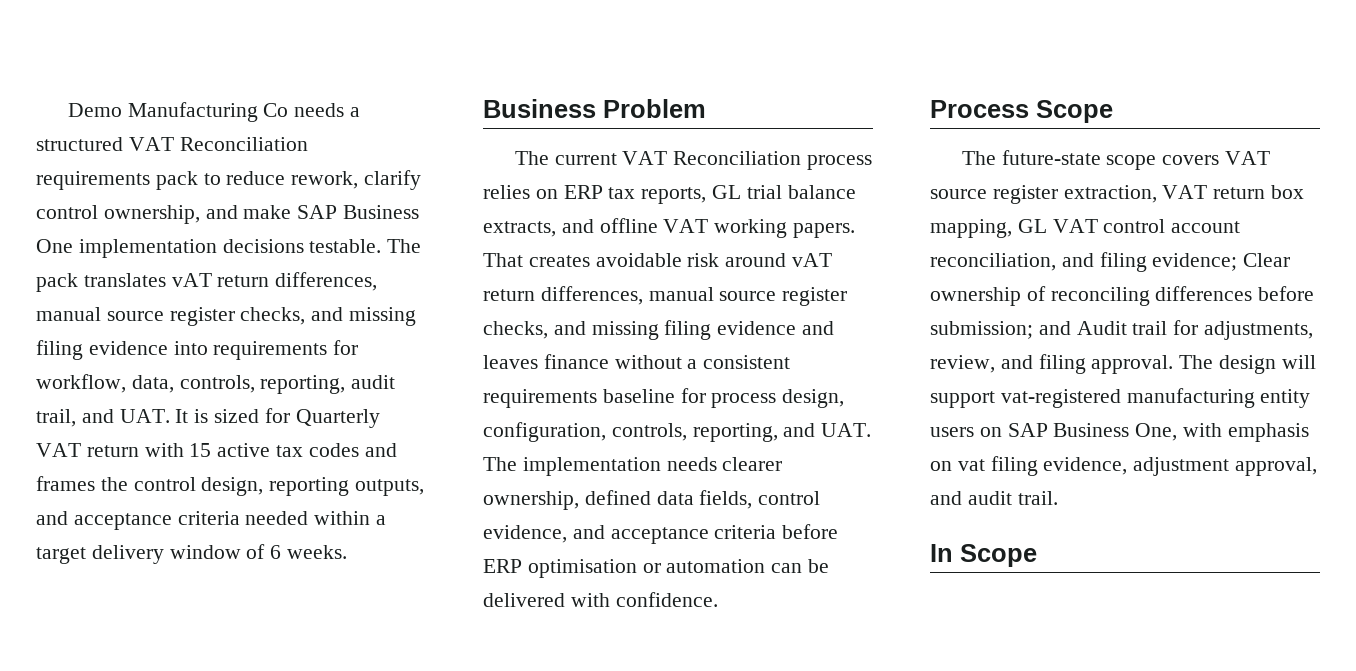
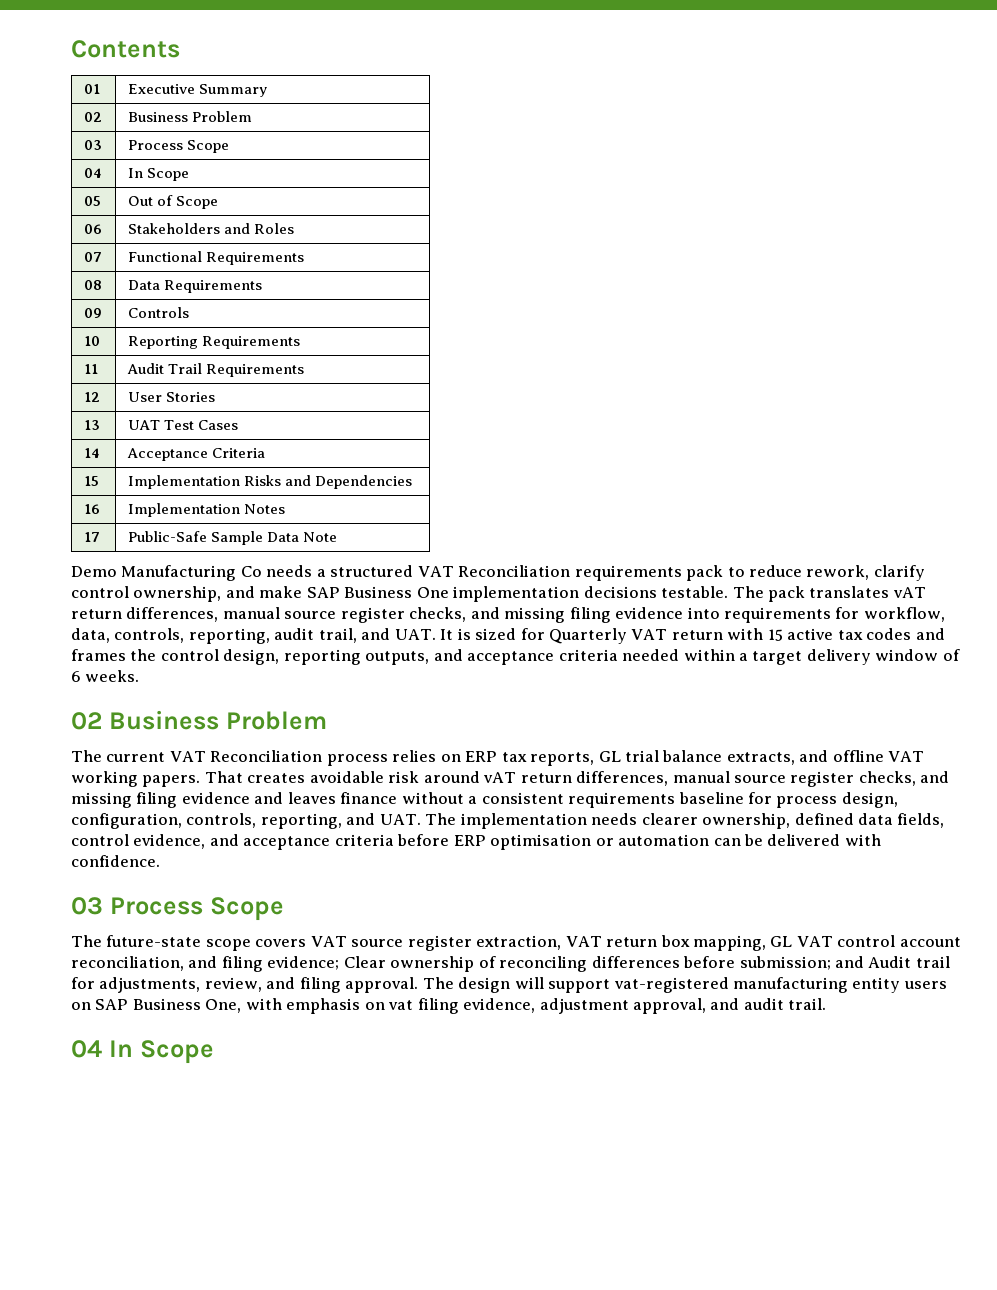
(67, 110) none -> [71,40,180,58] [83,84,100,94] [127,84,267,97] [83,112,102,122] [127,111,252,122] [83,140,102,150] [127,140,229,153] [83,168,101,178] [127,168,189,181] [83,196,101,206] [127,195,218,209] [83,224,102,234] [127,223,294,234] [83,252,102,262] [127,251,304,265] [83,280,102,290] [127,280,262,293] [83,308,102,318] [127,307,189,318] [83,336,100,346] [127,336,300,349] [83,364,98,374] [126,363,304,377] [83,392,100,402] [127,392,215,402] [83,420,100,430] [127,420,238,430] [83,448,99,458] [126,448,265,461] [83,476,99,486] [127,475,412,489] [83,504,100,514] [127,503,285,517] [83,532,100,542] [127,531,337,545] Contents // 01 | Executive Summary // 02 | Business Problem // 03 | Process Scope // 04 | In Scope // 05 | Out of Scope // 06 | Stakeholders and Roles // 07 | Functional Requirements // 08 | Data Requirements // 09 | Controls // 10 | Reporting Requirements // 11 | Audit Trail Requirements // 12 | User Stories // 13 | UAT Test Cases // 14 | Acceptance Criteria // 15 | Implementation Risks and Dependencies // 16 | Implementation Notes // 17 | Public-Safe Sample Data Note //
(348, 552) none -> [71,712,102,730] 02
(718, 599) none -> [71,897,103,915] 03
(1058, 498) none -> [71,1040,102,1058] 04

